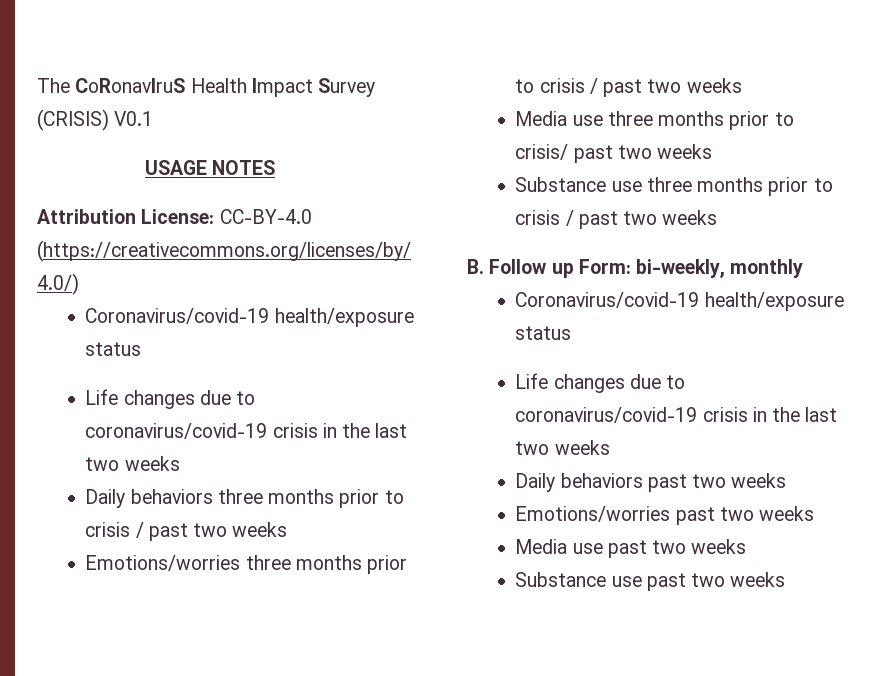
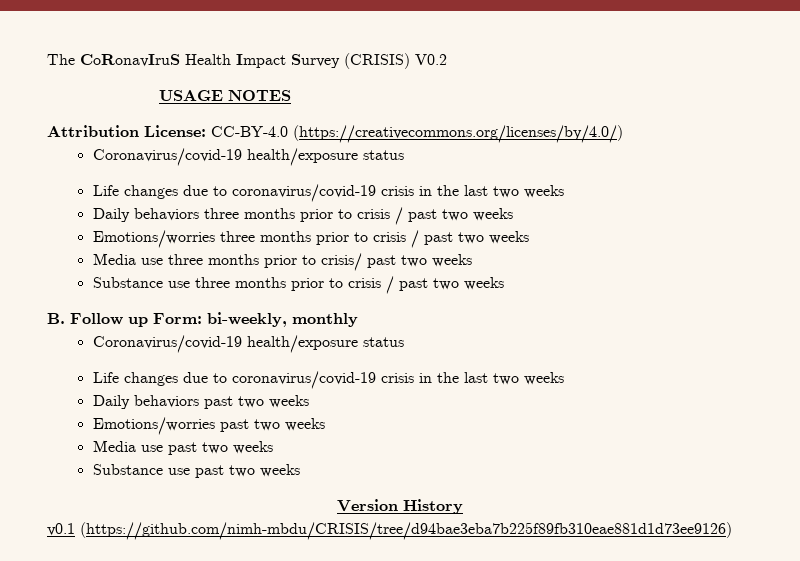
[114,111,154,126] V0.1 -> [415,54,447,65] V0.2
(786, 579) none -> [337,499,463,514] [47,522,732,540] // Version History // v0.1 (https://github.com/nimh-mbdu/CRISIS/tree/d94bae3eba7b225f89fb310eae881d1d73ee9126)

